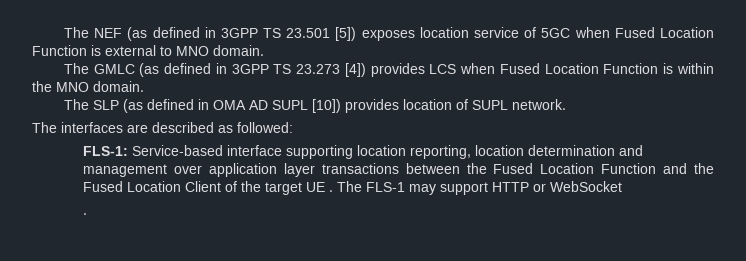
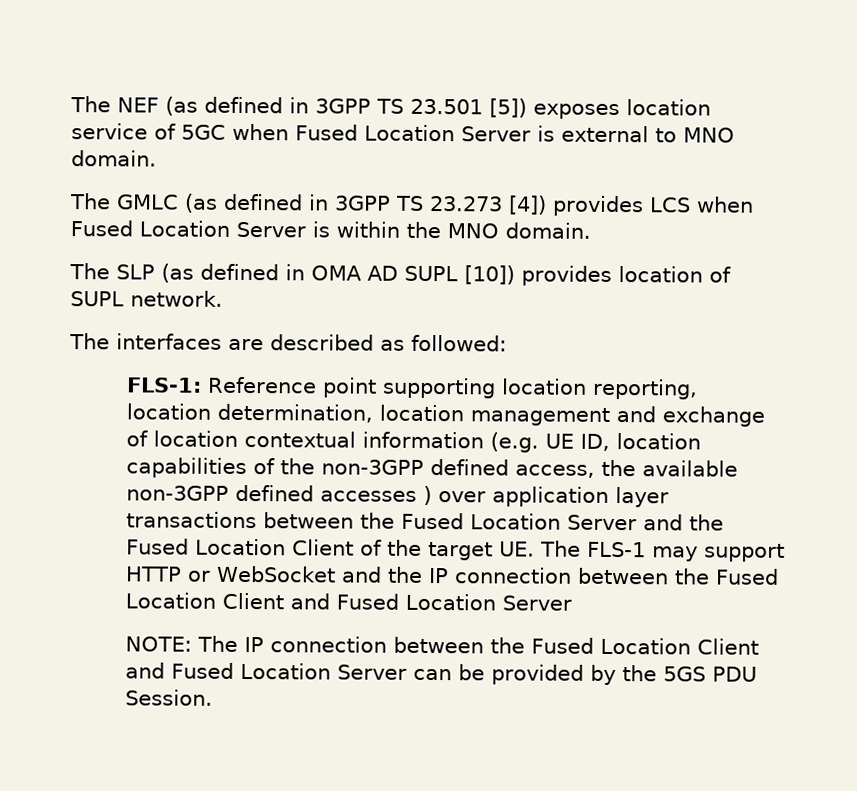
[32,45,87,56] Function -> [460,126,531,142] Server
[603,63,659,74] Function -> [235,221,306,238] Server
[132,145,283,156] Service-based interface -> [208,376,378,398] Reference point
[528,145,644,156] [83,164,168,177] determination and management -> [217,403,766,427] [126,430,702,453] [126,457,739,479] [126,484,433,506] determination, location management and exchange of location contextual information (e.g. UE ID, location capabilities of the non-3GPP defined access, the available non-3GPP defined accesses )
[601,163,657,174] Function -> [567,514,638,531] Server
[306,182,334,192] UE . -> [499,541,536,557] UE.
[83,213,88,215] // . -> [341,566,780,585] [125,592,573,611] [125,635,760,655] [125,662,758,686] [125,689,214,706] and the IP connection between the Fused Location Client and Fused Location Server // NOTE: The IP connection between the Fused Location Client and Fused Location Server can be provided by the 5GS PDU Session.

